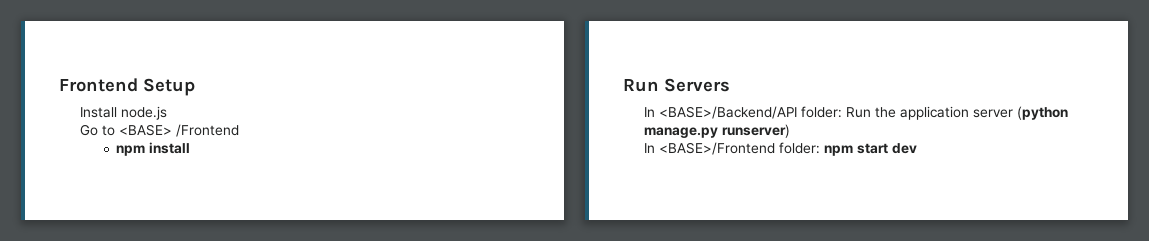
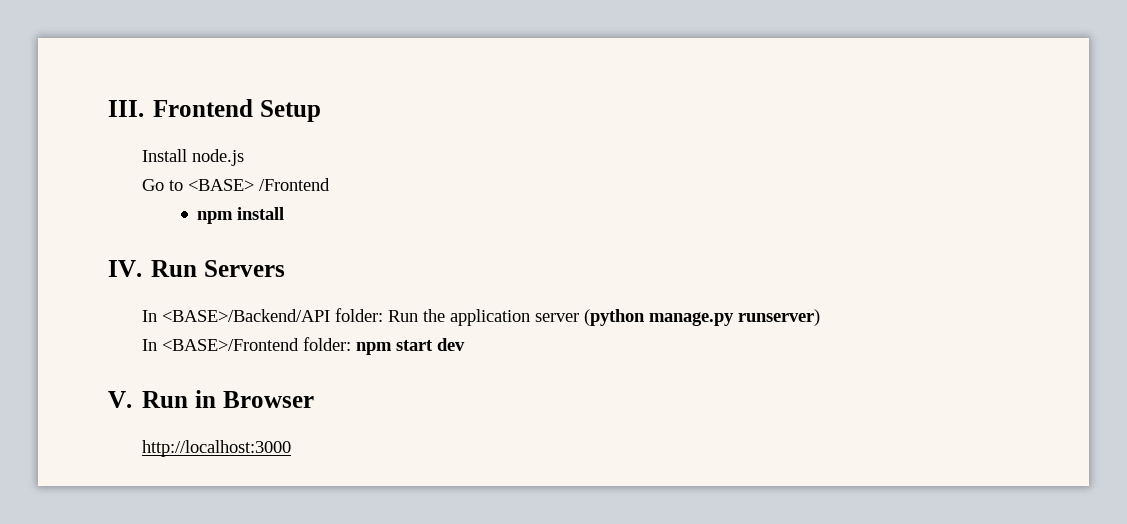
(59, 85) none -> [108,100,144,117] III.
(191, 148) none -> [108,260,142,277] IV.
(917, 148) none -> [108,390,314,408] [142,440,292,457] // V. Run in Browser // http://localhost:3000

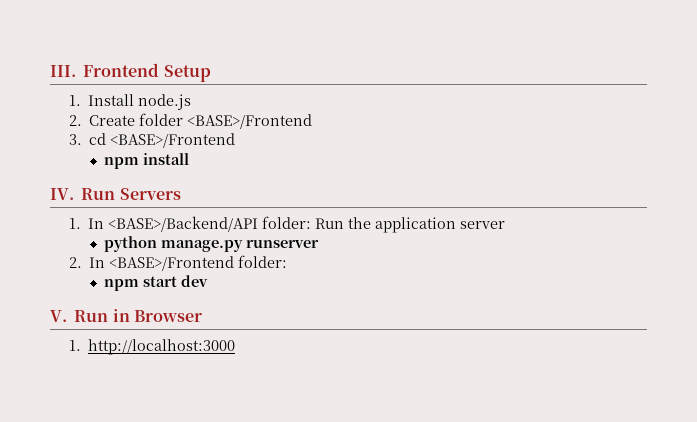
(321, 111) none -> [68,95,81,106] 1.
[142,178,331,191] Go to <BASE> /Frontend -> [68,113,313,129] [68,133,236,148] 2. Create folder <BASE>/Frontend // 3. cd <BASE>/Frontend
(285, 268) none -> [68,218,81,229] 1.
[584,309,821,326] (python manage.py runserver) // -> [103,236,319,252] [68,257,82,268] // python manage.py runserver // 2.
(352, 344) none -> (288, 261) //
(314, 399) none -> [68,340,81,351] 1.

